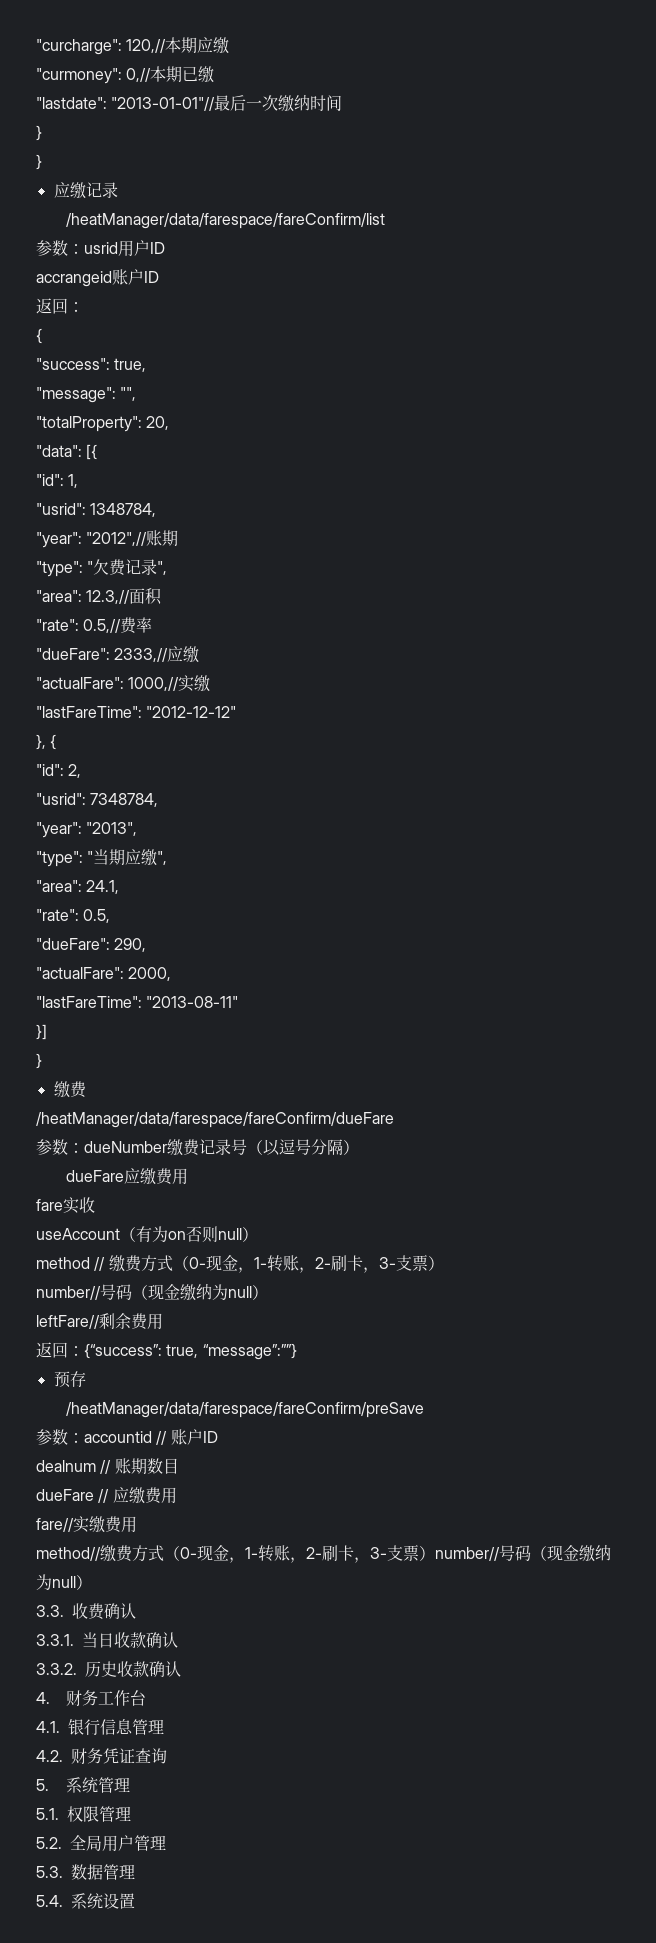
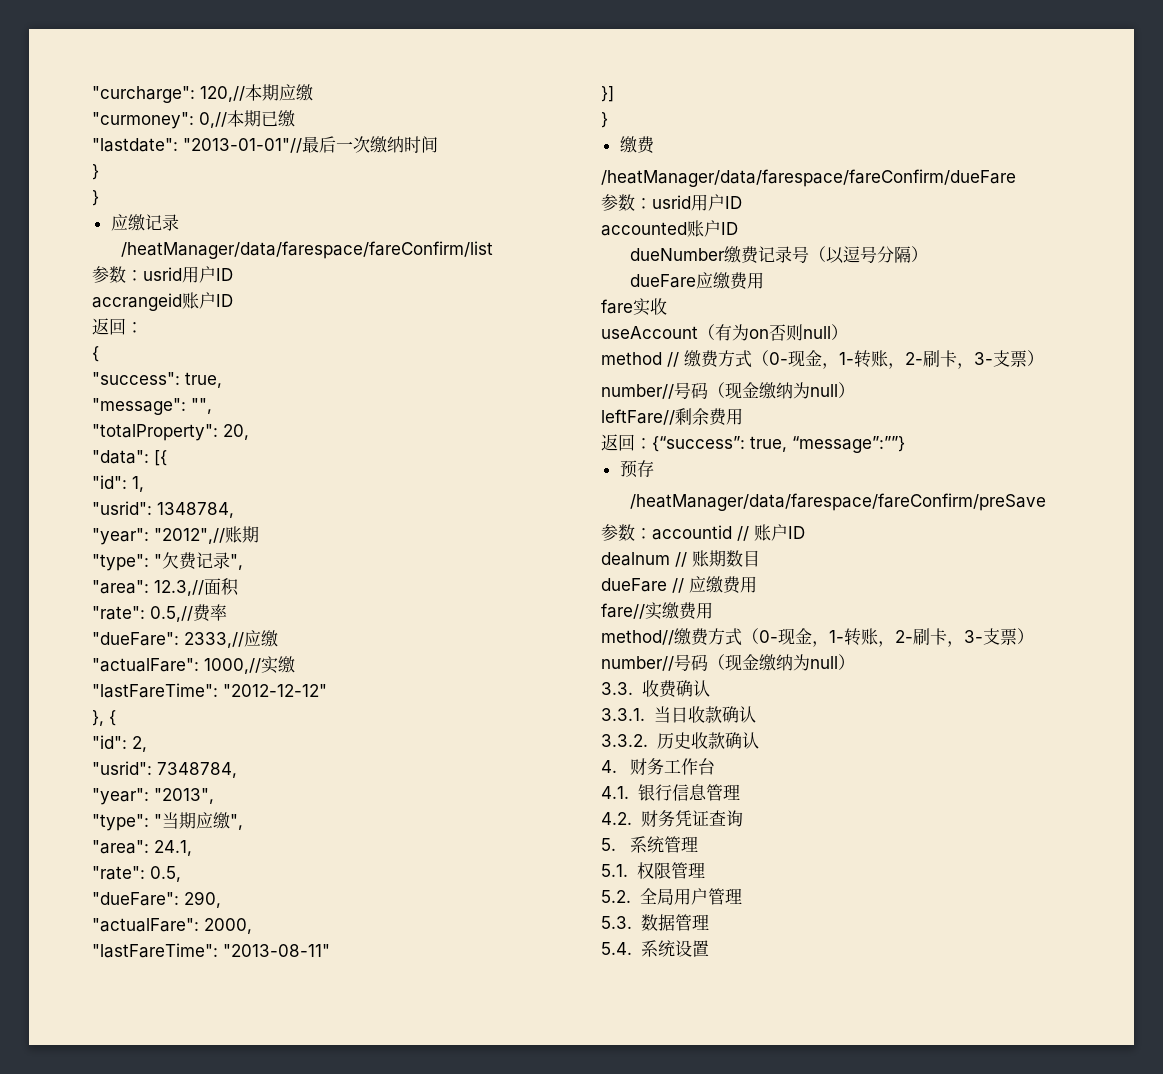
(84, 1148) none -> [652,194,742,211] [601,220,738,237] usrid用户ID // accounted账户ID //

